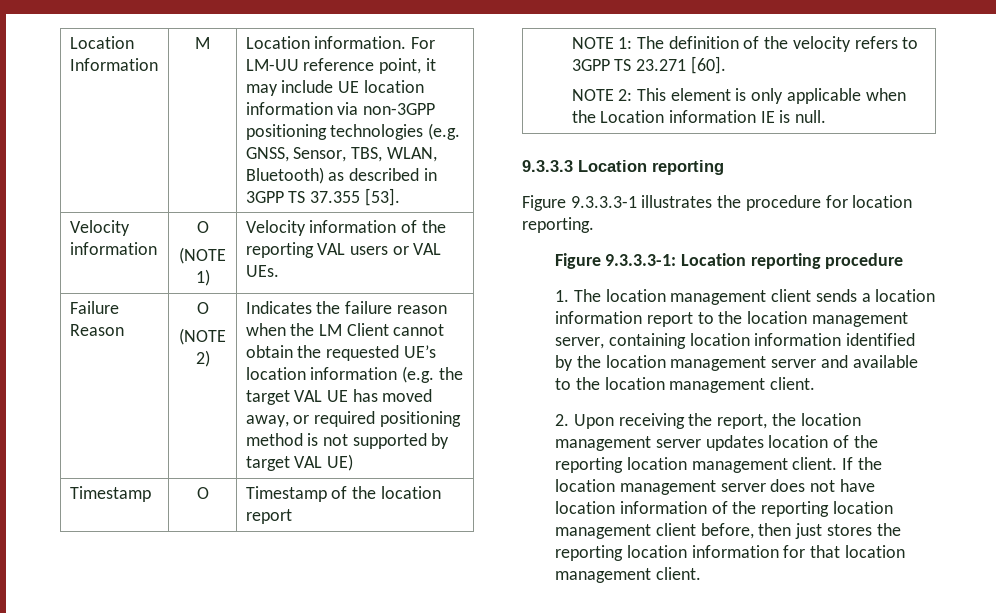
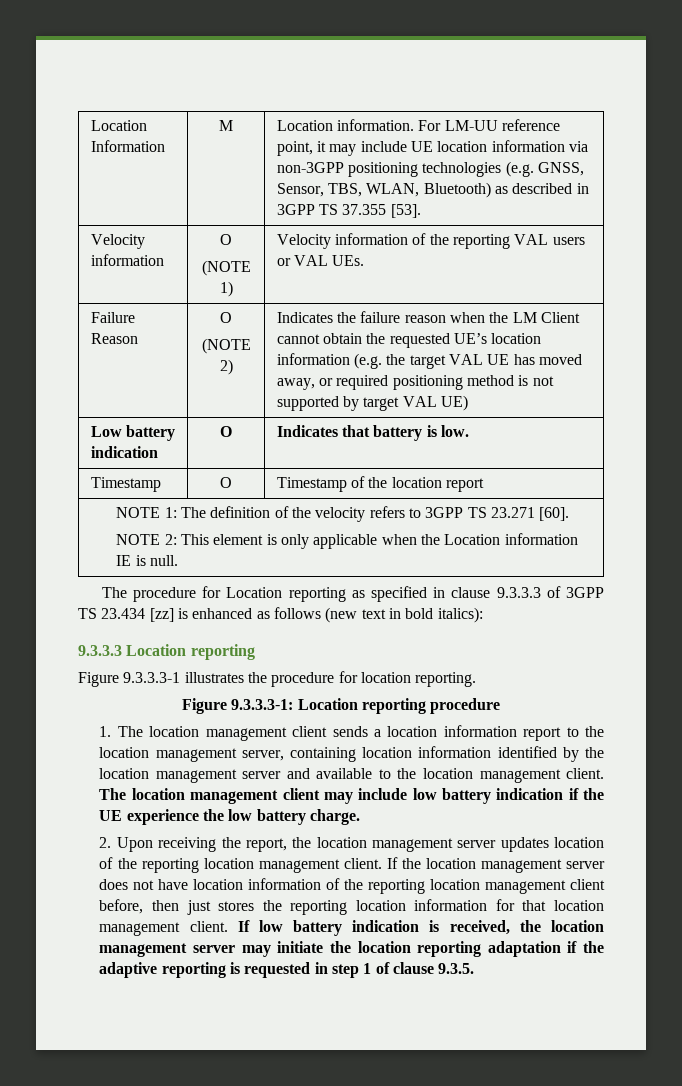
(354, 462) none -> [90,425,175,441] [90,446,158,458] [220,426,232,437] [276,425,469,441] // Low battery indication | O | Indicates that battery is low.
(827, 116) none -> [101,586,604,602] [78,607,483,623] // The procedure for Location reporting as specified in clause 9.3.3.3 of 3GPP TS 23.434 [zz] is enhanced as follows (new text in bold italics):
(816, 383) none -> [99,788,604,804] [99,809,361,825] The location management client may include low battery indication if the UE experience the low battery charge.
(702, 573) none -> [237,920,605,936] [99,941,605,957] [99,962,475,978] If low battery indication is received, the location management server may initiate the location reporting adaptation if the adaptive reporting is requested in step 1 of clause 9.3.5.

